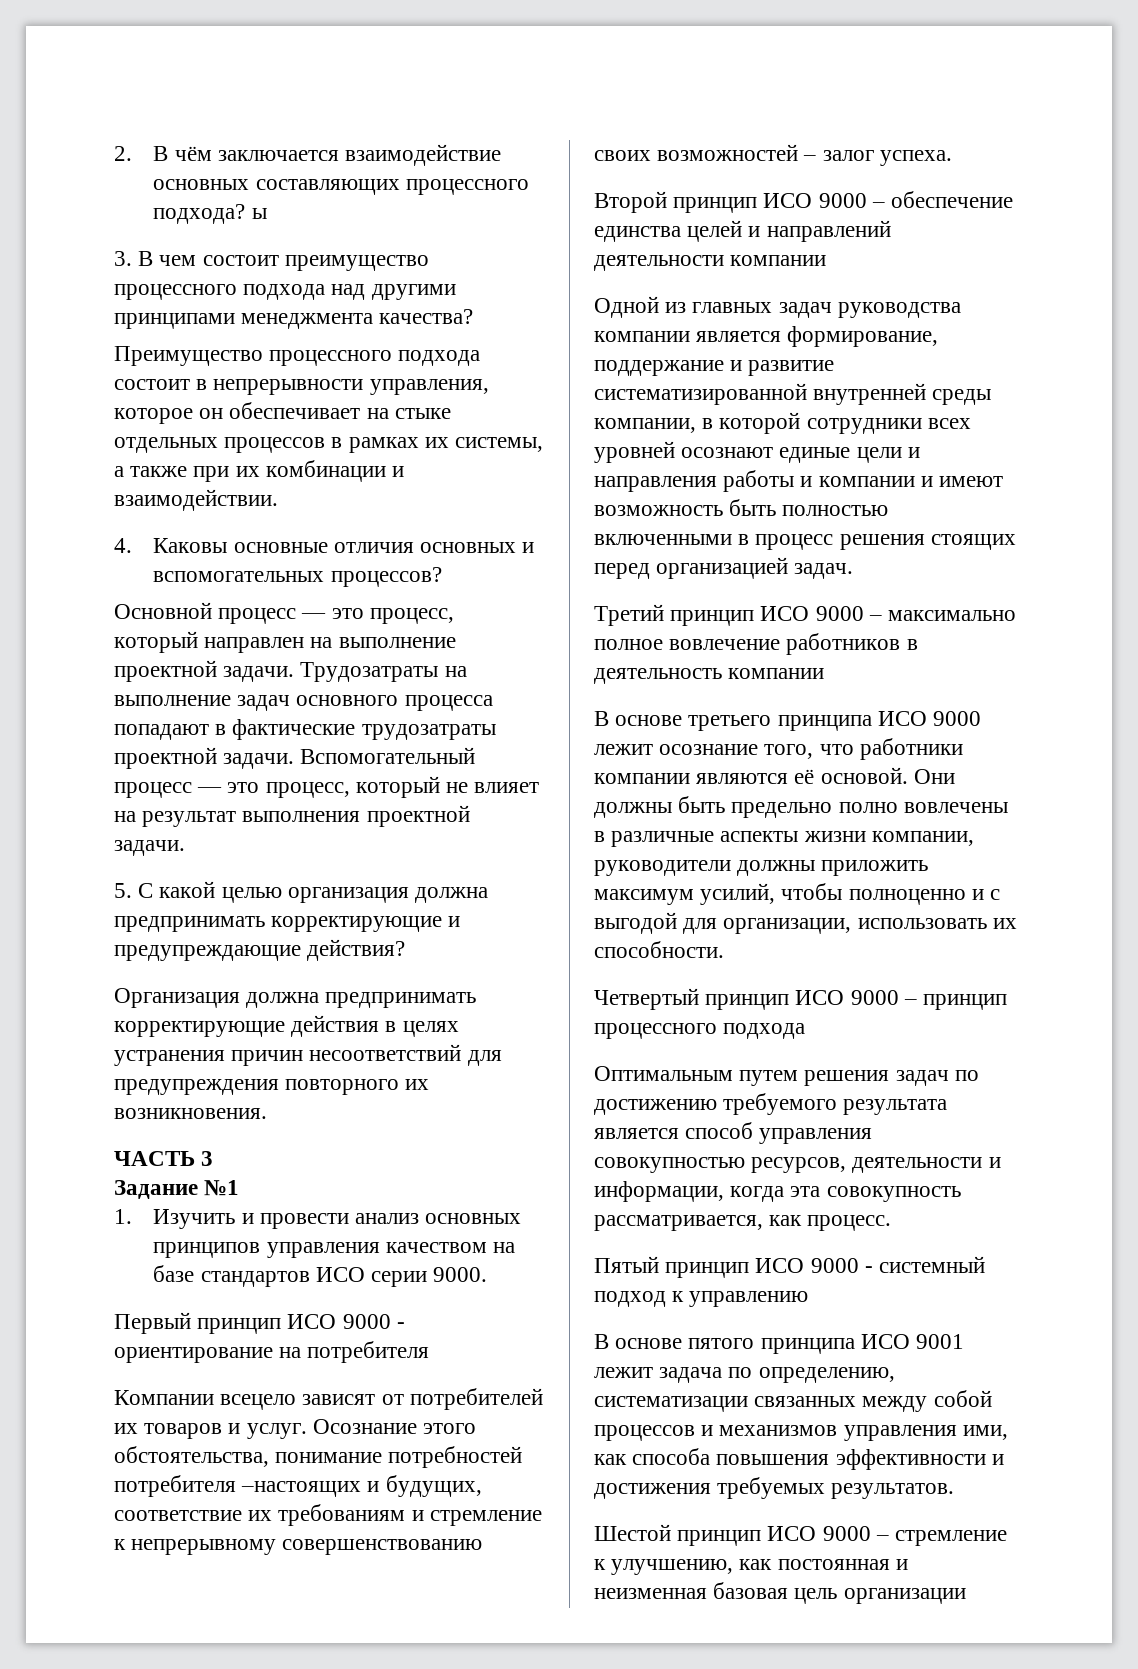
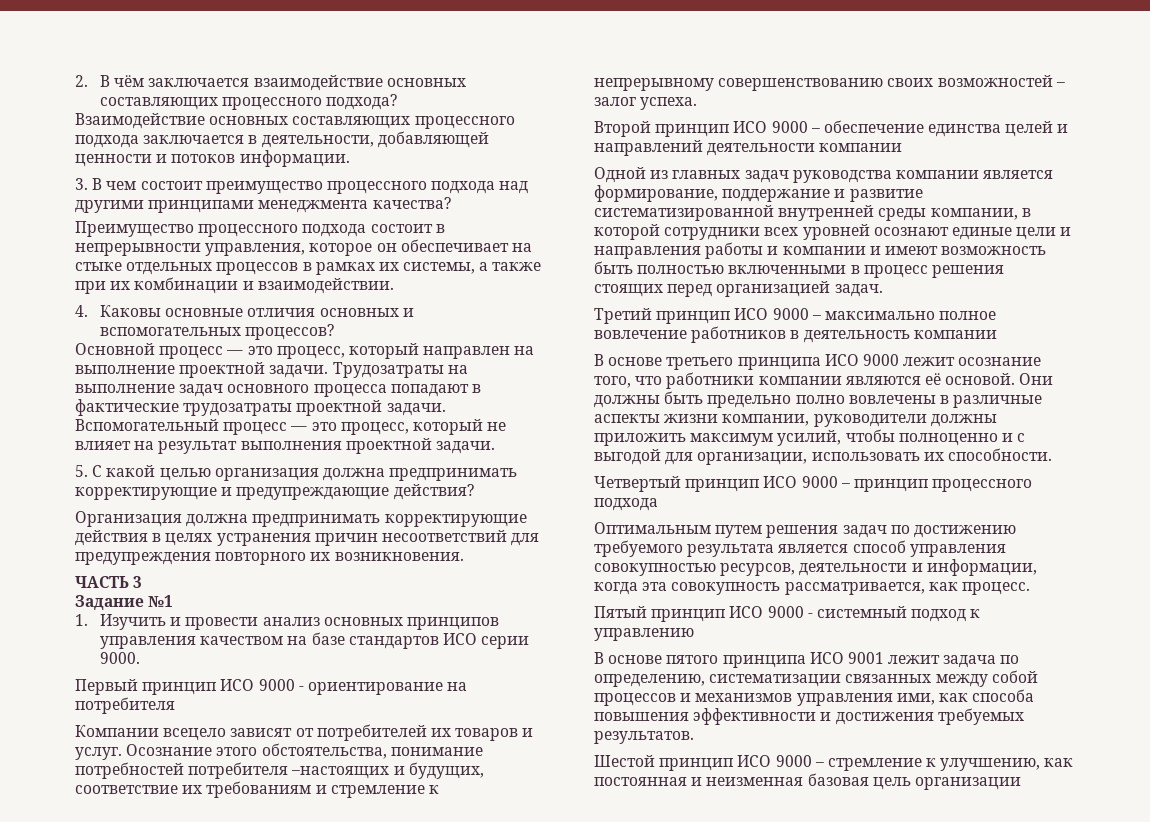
[251,208,267,219] ы -> [75,113,515,129] [75,131,489,148] [75,150,350,167] // Взаимодействие основных составляющих процессного подхода заключается в деятельности, добавляющей ценности и потоков информации.

